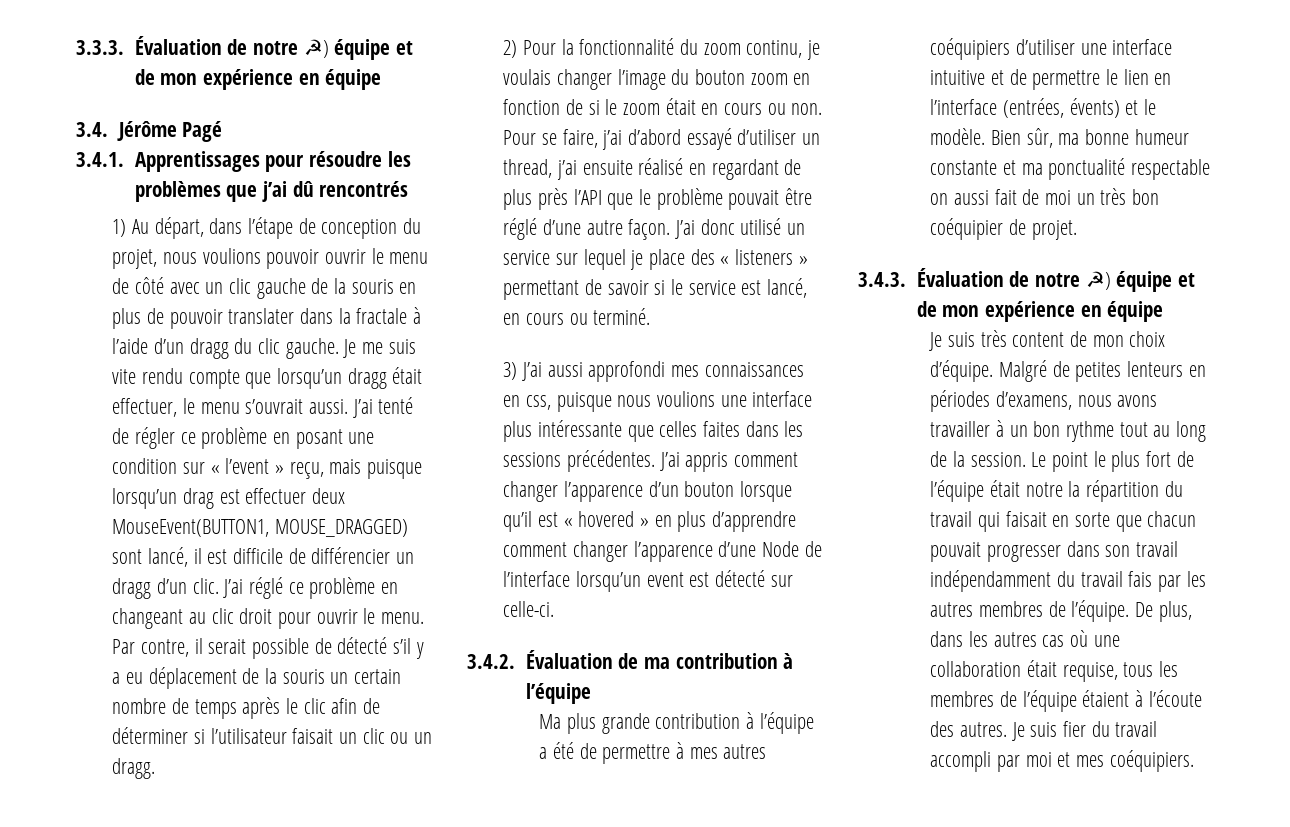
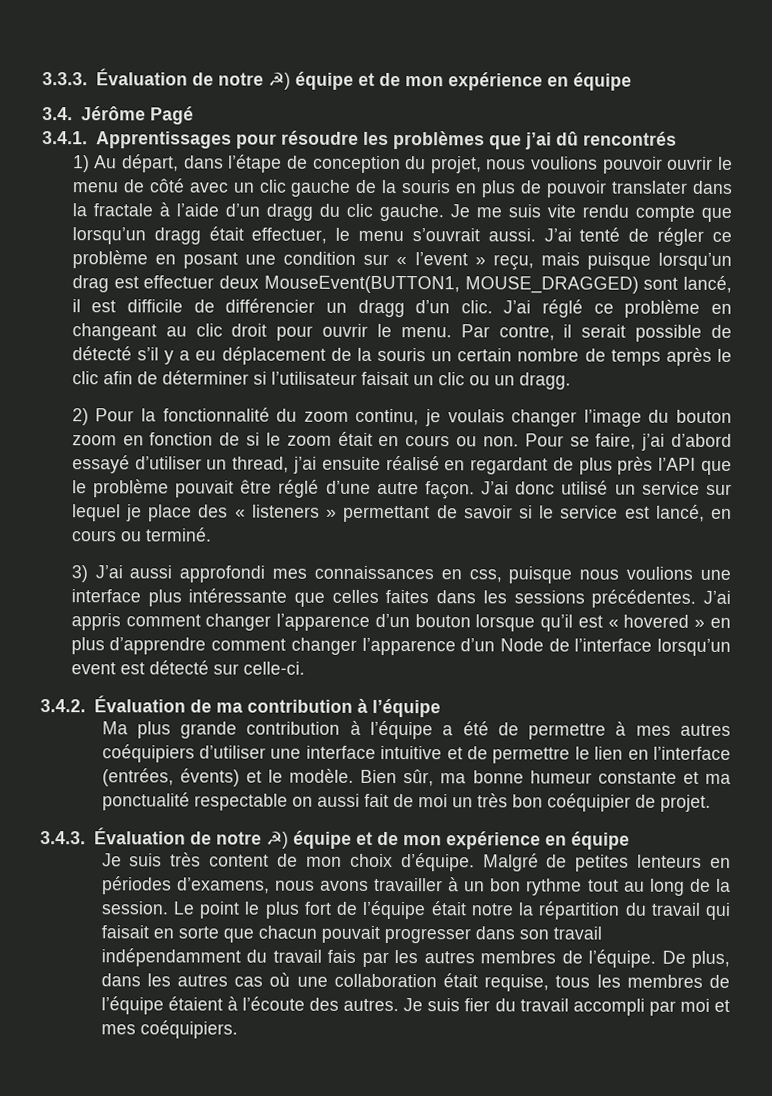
[718,541,757,557] d’une -> [460,638,496,652] d’un

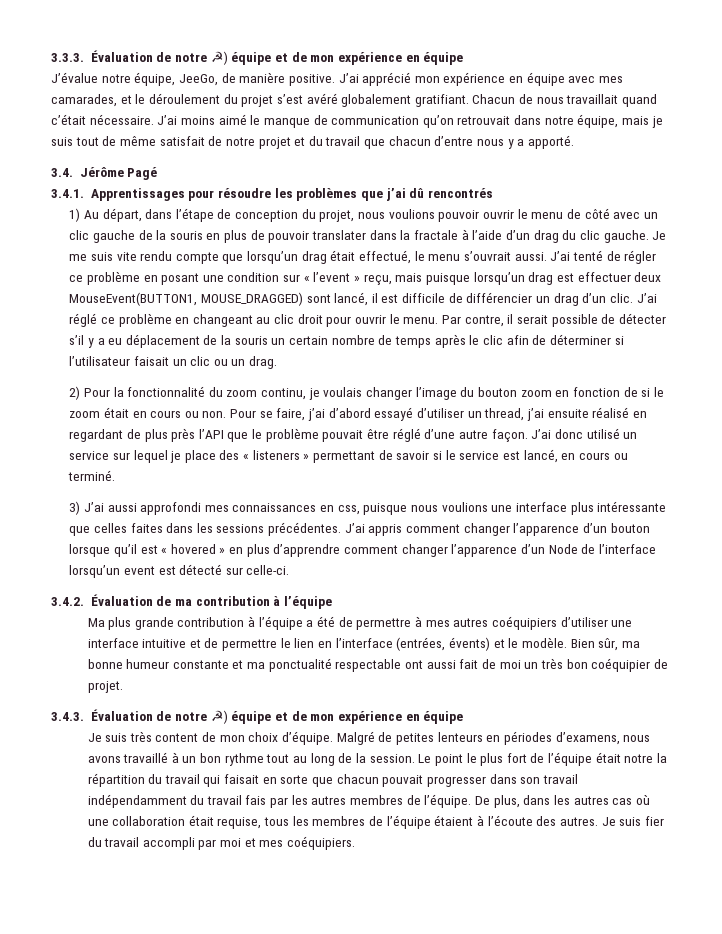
(632, 81) none -> [51,72,624,86] [51,93,658,107] [51,114,663,128] [51,135,574,149] // J’évalue notre équipe, JeeGo, de manière positive. J’ai apprécié mon expérience en équipe avec mes camarades, et le déroulement du projet s’est avéré globalement gratifiant. Chacun de nous travaillait quand c’était nécessaire. J’ai moins aimé le manque de communication qu’on retrouvait dans notre équipe, mais je suis tout de même satisfait de notre projet et du travail que chacun d’entre nous y a apporté.
[265,203,313,221] dragg -> [533,230,559,243] drag
[153,226,328,245] dragg était effectuer, -> [301,250,412,264] drag était effectué,
[357,299,405,318] dragg -> [553,293,579,306] drag
[71,346,132,361] détecté -> [618,313,666,324] détecter
[518,372,571,390] dragg. -> [249,356,278,369] drag.
[291,796,313,807] on -> [405,660,424,669] ont
[374,877,444,892] travailler -> [123,752,169,763] travaillé

